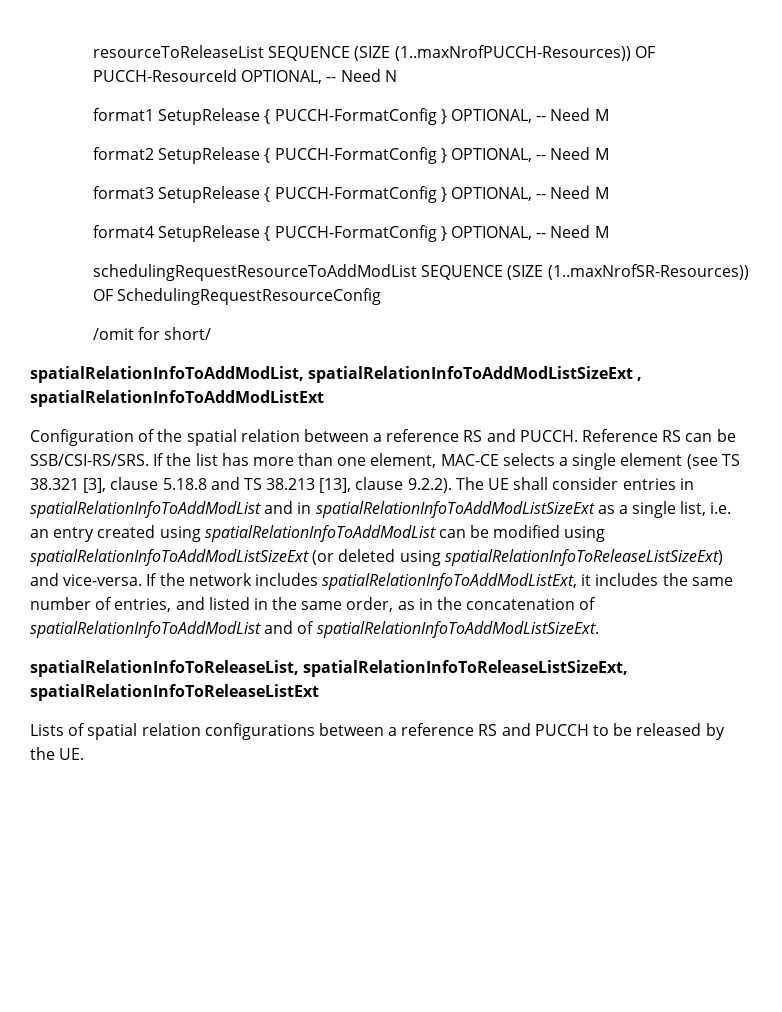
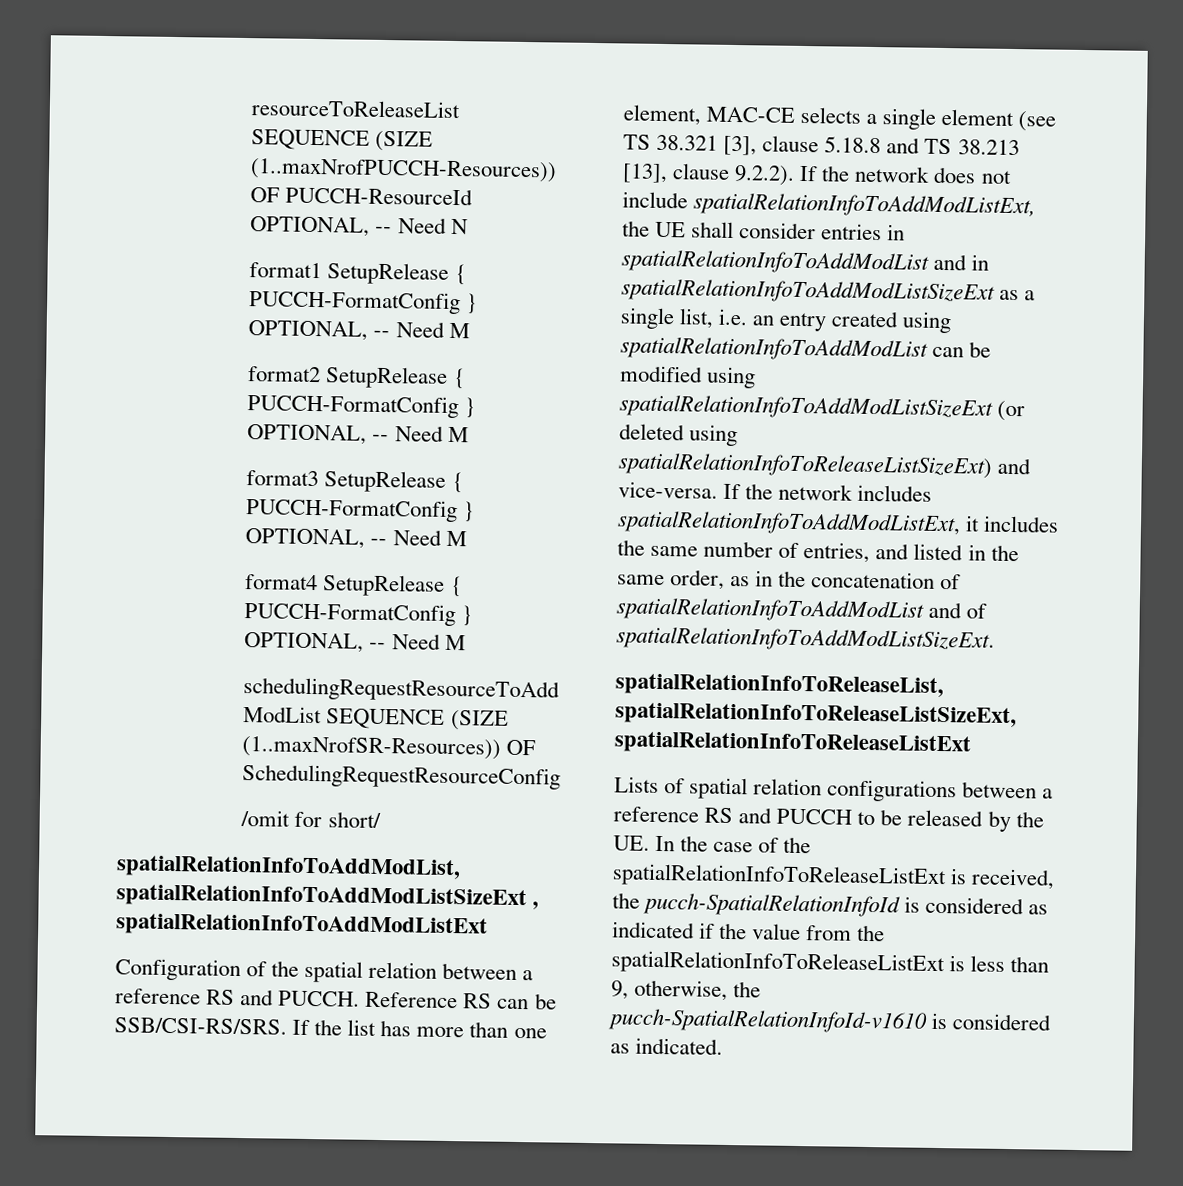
[455,477,484,490] The -> [799,165,1012,184] [622,191,1037,219] [622,220,650,237] If the network does not include spatialRelationInfoToAddModListExt, the
(85, 754) none -> [655,835,812,854] [612,863,1056,890] [612,892,1049,918] [612,921,886,942] [611,950,1050,977] [611,979,762,1001] [608,1008,1053,1034] [610,1037,724,1055] In the case of the spatialRelationInfoToReleaseListExt is received, the pucch-SpatialRelationInfoId is considered as indicated if the value from the spatialRelationInfoToReleaseListExt is less than 9, otherwise, the pucch-SpatialRelationInfoId-v1610 is considered as indicated.

